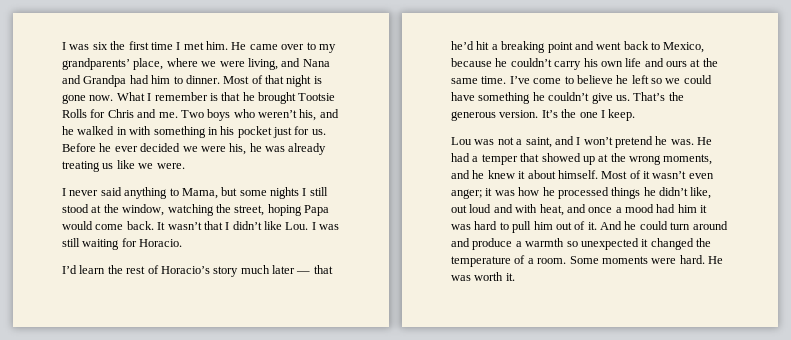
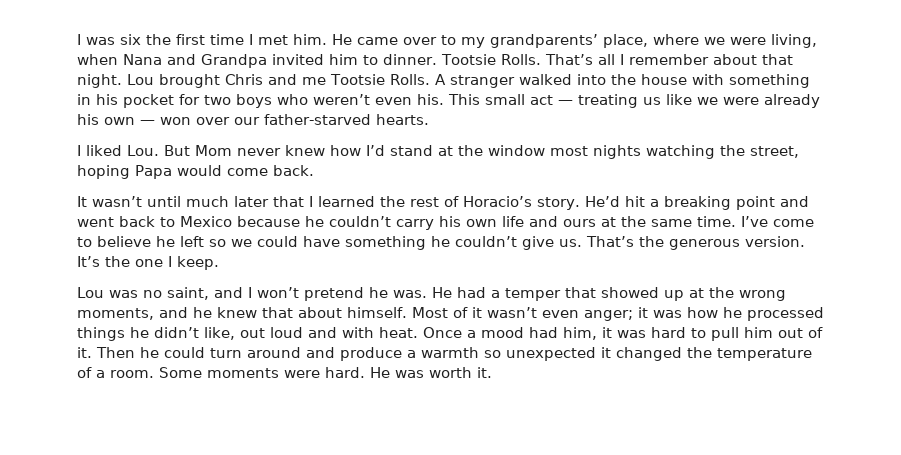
[281,58,301,67] and -> [77,54,118,65] when
[129,75,149,84] had -> [272,54,324,65] invited
[223,75,322,87] [62,92,336,104] [62,109,339,121] [62,126,127,135] Most of that night is gone now. What I remember is that he brought Tootsie Rolls for Chris and me. Two boys who weren’t his, and he walked in -> [440,54,793,65] [77,74,687,88] Tootsie Rolls. That’s all I remember about that night. Lou brought Chris and me Tootsie Rolls. A stranger walked into the house
[273,126,326,138] [62,143,327,155] [62,160,185,172] [62,187,328,199] [62,204,165,216] just for us. Before he ever decided we were his, he was already treating us like we were. // I never said anything to Mama, but some nights I still stood at the window, -> [179,94,820,108] [77,114,429,125] [77,145,641,159] for two boys who weren’t even his. This small act — treating us like we were already his own — won over our father-starved hearts. // I liked Lou. But Mom never knew how I’d stand at the window most nights
(154, 225) none -> (314, 170) //
[203,221,340,230] [62,238,183,250] [62,265,333,277] [451,41,474,50] that I didn’t like Lou. I was still waiting for Horacio. // I’d learn the rest of Horacio’s story much later — that he’d -> [147,196,620,210] until much later that I learned the rest of Horacio’s story. He’d
[663,42,705,53] Mexico, -> [180,216,232,227] Mexico
[497,137,523,145] not a -> [143,290,162,298] no
[518,171,526,179] it -> [262,307,293,318] that
[539,204,613,216] heat, and once -> [379,327,462,338] heat. Once
[677,204,697,213] him -> [563,327,597,340] him,
[600,221,622,230] And -> [96,347,135,358] Then

